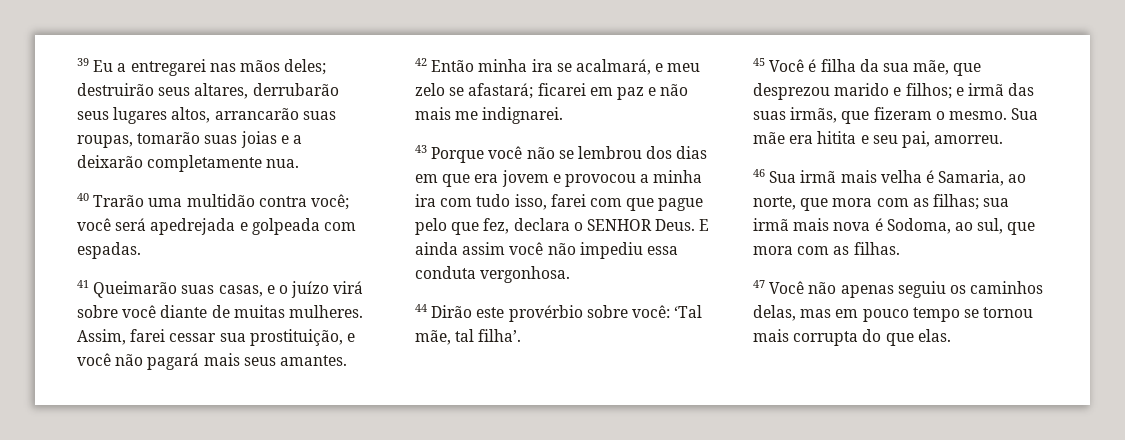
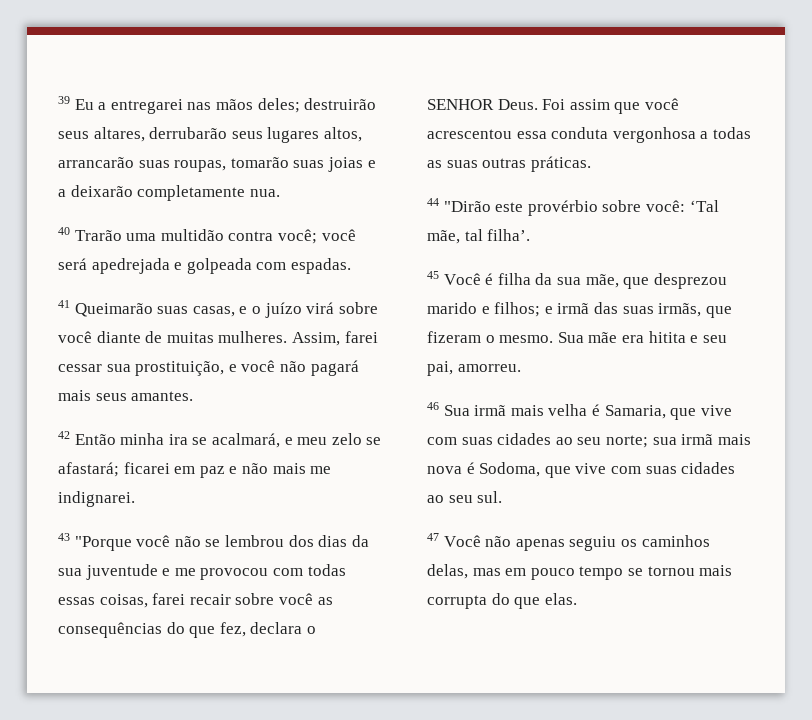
[431,147,485,163] Porque -> [74,536,132,551] "Porque
[415,170,703,187] [415,194,704,211] [415,218,447,235] em que era jovem e provocou a minha ira com tudo isso, farei com que pague pelo -> [351,535,369,547] [58,564,346,580] [58,593,333,608] [58,622,185,638] da sua juventude e me provocou com todas essas coisas, farei recair sobre você as consequências do
[699,219,710,231] [415,242,678,259] [415,266,571,283] E ainda assim você não impediu essa conduta vergonhosa. -> [542,98,679,114] [427,127,751,143] [427,156,591,172] Foi assim que você acrescentou essa conduta vergonhosa a todas as suas outras práticas.
[431,305,473,318] Dirão -> [443,201,491,212] "Dirão
[1008,174,1027,183] [753,194,979,211] ao norte, que mora com as filhas; -> [670,405,732,420] [427,433,648,448] que vive com suas cidades ao seu norte;
[954,218,1036,235] [753,242,900,255] ao sul, que mora com as filhas. -> [544,462,736,478] [427,491,503,503] que vive com suas cidades ao seu sul.

